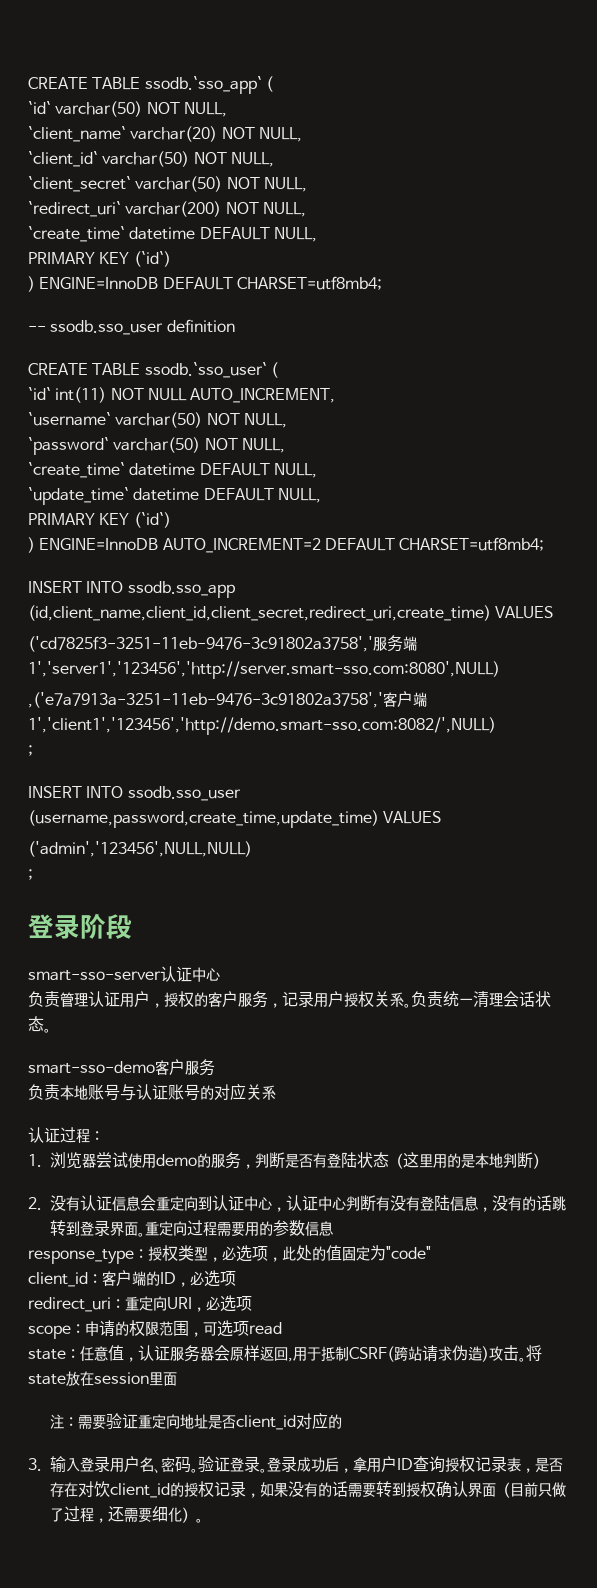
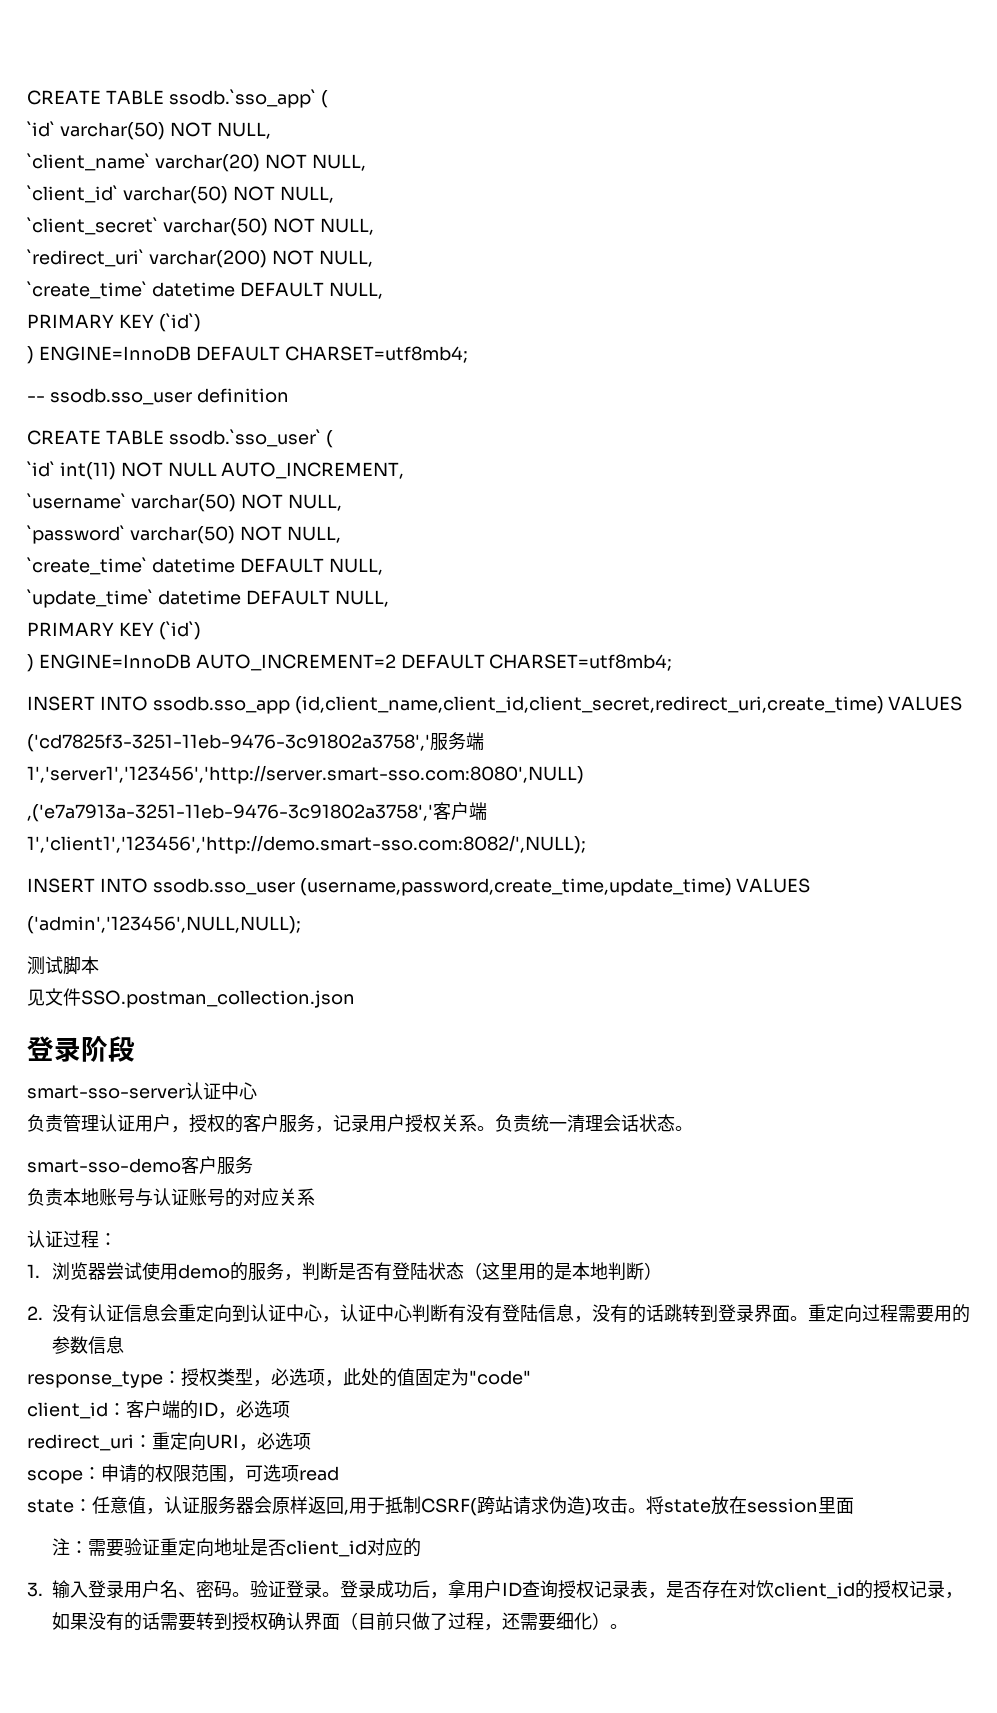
[28,717,496,735] [28,745,33,756] 1','client1','123456','http://demo.smart-sso.com:8082/',NULL) // ; -> [27,835,586,854] 1','client1','123456','http://demo.smart-sso.com:8082/',NULL);
[28,841,252,857] [28,869,33,880] ('admin','123456',NULL,NULL) // ; -> [27,916,301,934] [27,956,99,975] [27,988,355,1008] ('admin','123456',NULL,NULL); // 测试脚本 // 见文件SSO.postman_collection.json

